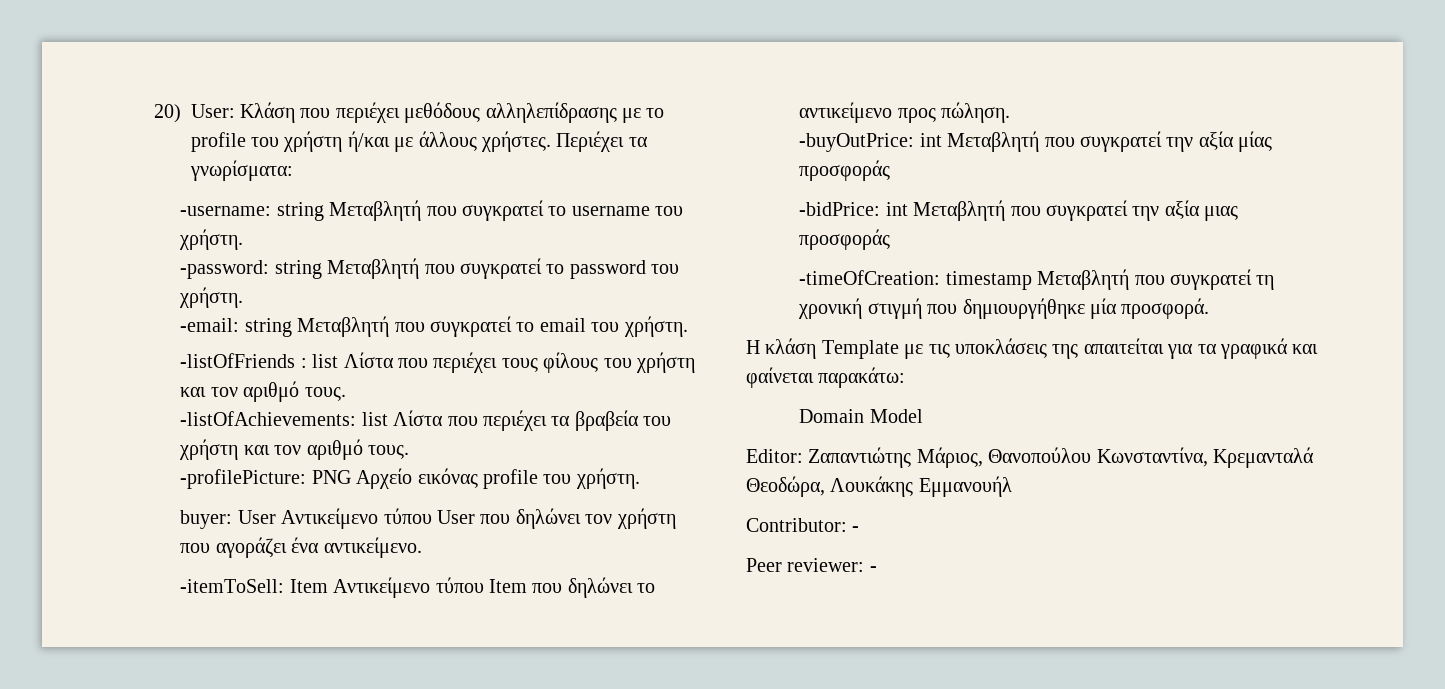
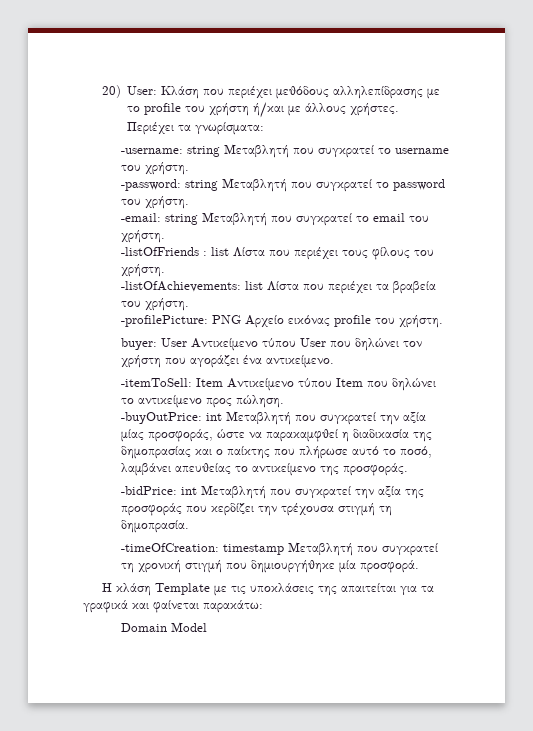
[635,352,695,373] [180,381,346,402] χρήστη και τον αριθμό τους. -> [120,264,165,277] χρήστη.
[179,439,409,460] χρήστη και τον αριθμό τους. -> [144,298,189,311] χρήστη.
[799,160,891,181] προσφοράς -> [147,429,432,442] [120,446,432,459] [120,463,408,476] προσφοράς, ώστε να παρακαμφθεί η διαδικασία της δημοπρασίας και ο παίκτης που πλήρωσε αυτό το ποσό, λαμβάνει απευθείας το αντικείμενο της προσφοράς.
[1204,206,1239,221] [799,229,891,250] μιας προσφοράς -> [404,488,424,499] [120,503,392,516] [120,520,189,533] της προσφοράς που κερδίζει την τρέχουσα στιγμή τη δημοπρασία.
[746,447,1314,468] [746,476,1012,497] [746,518,860,532] [746,558,877,572] // Editor: Ζαπαντιώτης Μάριος, Θανοπούλου Κωνσταντίνα, Κρεμανταλά Θεοδώρα, Λουκάκης Εμμανουήλ // Contributor: - // Peer reviewer: - -> (207, 627) none

